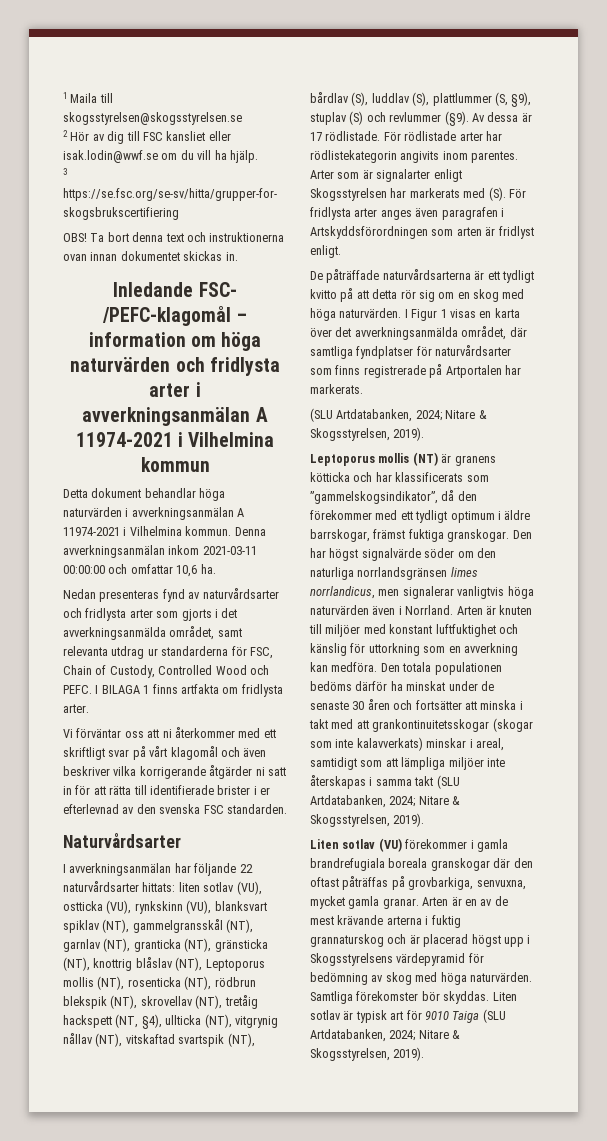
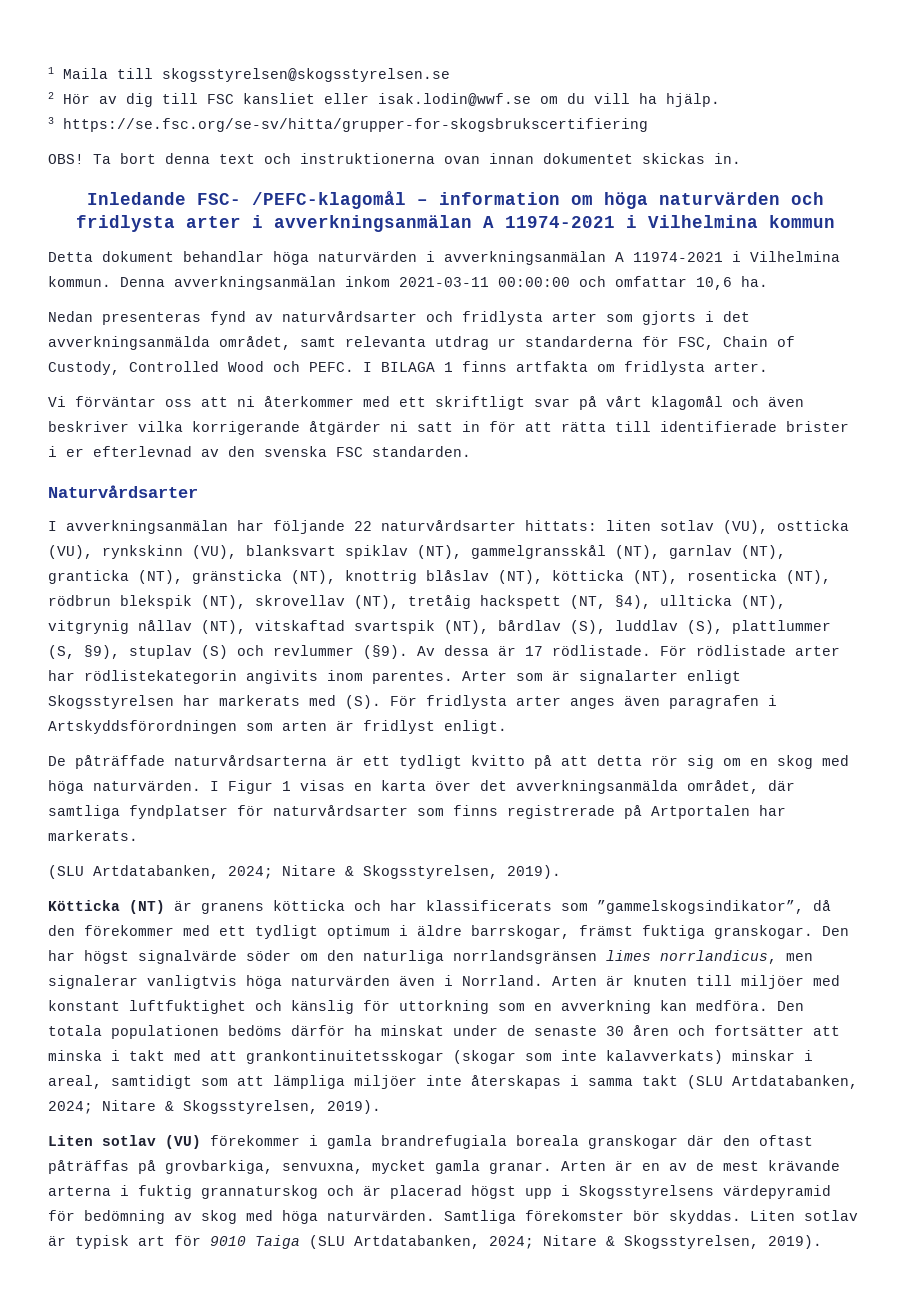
[205,959,265,971] [63,977,94,987] Leptoporus mollis -> [552,570,624,581] kötticka
[310,453,410,466] Leptoporus mollis -> [48,900,120,911] Kötticka

